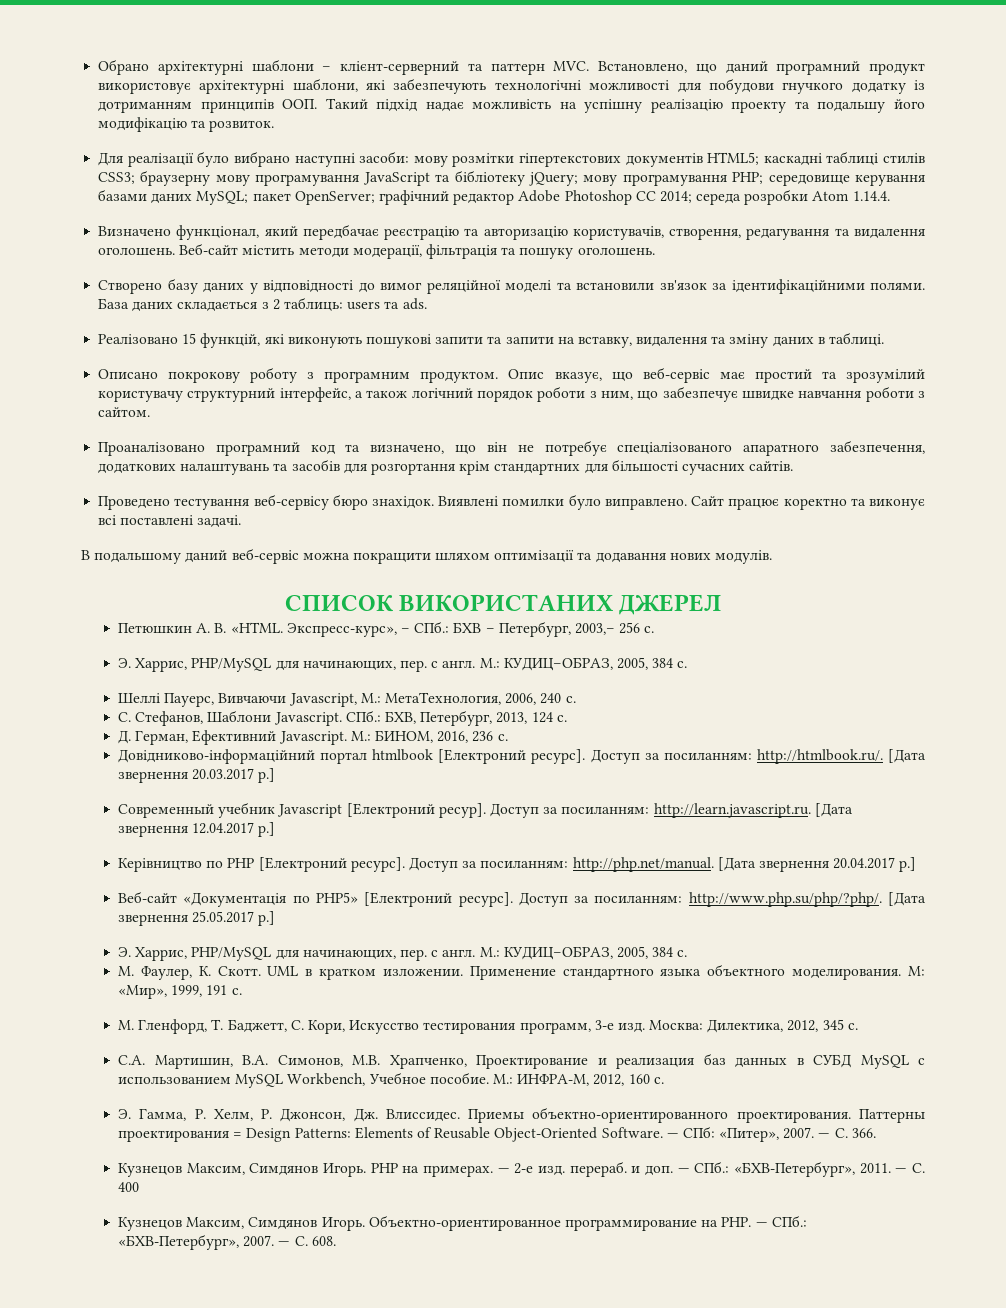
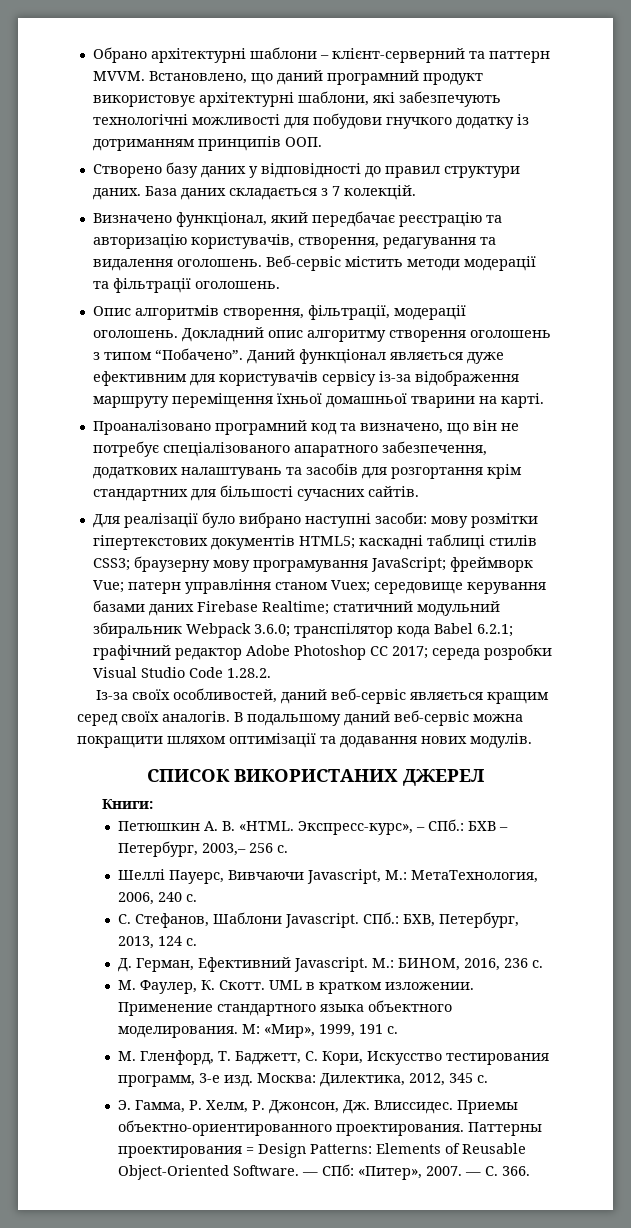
[553,61,590,71] MVC. -> [92,71,145,81] MVVM.
[325,98,925,113] [98,117,275,132] [98,151,925,167] [98,170,926,186] [98,189,890,205] Такий підхід надає можливість на успішну реалізацію проекту та подальшу його модифікацію та розвиток. // Для реалізації було вибрано наступні засоби: мову розмітки гіпертекстових документів HTML5; каскадні таблиці стилів CSS3; браузерну мову програмування JavaScript та бібліотеку jQuery; мову програмування РНР; середовище керування базами даних MySQL; пакет OpenServer; графічний редактор Adobe Photoshop CC 2014; середа розробки Atom 1.14.4. -> [92,162,520,178] [92,185,416,200] // Створено базу даних у відповідності до правил структури даних. База даних складається з 7 колекцій.
[179,243,239,255] Веб-сайт -> [265,255,341,271] Веб-сервіс
[352,244,655,259] [98,278,926,294] [98,297,427,312] [98,332,885,348] [98,367,925,383] [98,386,926,402] [98,407,151,417] модерації, фільтрація та пошуку оголошень. // Створено базу даних у відповідності до вимог реляційної моделі та встановили зв'язок за ідентифікаційними полями. База даних складається з 2 таблиць: users та ads. // Реалізовано 15 функцій, які виконують пошукові запити та запити на вставку, видалення та зміну даних в таблиці. // Описано покрокову роботу з програмним продуктом. Опис вказує, що веб-сервіс має простий та зрозумілий користувачу структурний інтерфейс, а також логічний порядок роботи з ним, що забезпечує швидке навчання роботи з сайтом. -> [463,256,536,271] [92,278,280,293] [92,305,466,320] [92,327,551,342] [92,348,504,364] [92,370,519,386] [92,393,544,408] модерації та фільтрації оголошень. // Опис алгоритмів створення, фільтрації, модерації оголошень. Докладний опис алгоритму створення оголошень з типом “Побачено”. Даний функціонал являється дуже ефективним для користувачів сервісу із-за відображення маршруту переміщення їхньої домашньої тварини на карті.
[98,494,925,510] [98,515,242,528] Проведено тестування веб-сервісу бюро знахідок. Виявлені помилки було виправлено. Сайт працює коректно та виконує всі поставлені задачі. // -> [92,512,538,528] [92,534,537,550] [92,556,533,572] [92,579,546,594] [92,600,500,616] [92,622,513,638] [92,644,552,660] [92,667,271,678] [96,688,550,704] [77,711,230,726] Для реалізації було вибрано наступні засоби: мову розмітки гіпертекстових документів HTML5; каскадні таблиці стилів CSS3; браузерну мову програмування JavaScript; фреймворк Vue; патерн управління станом Vuex; середовище керування базами даних Firebase Realtime; статичний модульний збиральник Webpack 3.6.0; транспілятор кода Babel 6.2.1; графічний редактор Adobe Photoshop CC 2017; середа розробки Visual Studio Code 1.28.2. // Із-за своїх особливостей, даний веб-сервіс являється кращим серед своїх аналогів.
(722, 604) none -> [101,799,153,809] // Книги:
[118,657,688,672] // Э. Харрис, PHP/MySQL для начинающих, пер. с англ. М.: КУДИЦ–ОБРАЗ, 2005, 384 с. -> (288, 849) none
[118,749,926,764] [118,768,276,783] [118,802,853,818] [118,822,276,837] [118,857,917,872] [118,891,927,907] [118,911,276,926] [118,946,688,961] // Довідниково-інформаційний портал htmlbook [Електроний ресурс]. Доступ за посиланням: http://htmlbook.ru/. [Дата звернення 20.03.2017 р.] // Современный учебник Javascript [Електроний ресур]. Доступ за посиланням: http://learn.javascript.ru. [Дата звернення 12.04.2017 р.] // Керівництво по PHP [Електроний ресурс]. Доступ за посиланням: http://php.net/manual. [Дата звернення 20.04.2017 р.] // Веб-сайт «Документація по PHP5» [Електроний ресурс]. Доступ за посиланням: http://www.php.su/php/?php/. [Дата звернення 25.05.2017 р.] // Э. Харрис, PHP/MySQL для начинающих, пер. с англ. М.: КУДИЦ–ОБРАЗ, 2005, 384 с. -> (543, 964) none
[118,1053,926,1069] [118,1072,664,1088] // С.А. Мартишин, В.А. Симонов, М.В. Храпченко, Проектирование и реализация баз данных в СУБД MySQL c использованием MySQL Workbench, Учебное пособие. М.: ИНФРА-М, 2012, 160 с. -> (488, 1079) none
[118,1161,925,1177] [118,1182,140,1192] [118,1215,807,1231] [118,1234,336,1250] // Кузнецов Максим, Симдянов Игорь. PHP на примерах. — 2-е изд. перераб. и доп. — СПб.: «БХВ-Петербург», 2011. — С. 400 // Кузнецов Максим, Симдянов Игорь. Объектно-ориентированное программирование на PHP. — СПб.: «БХВ-Петербург», 2007. — С. 608. -> (530, 1171) none

